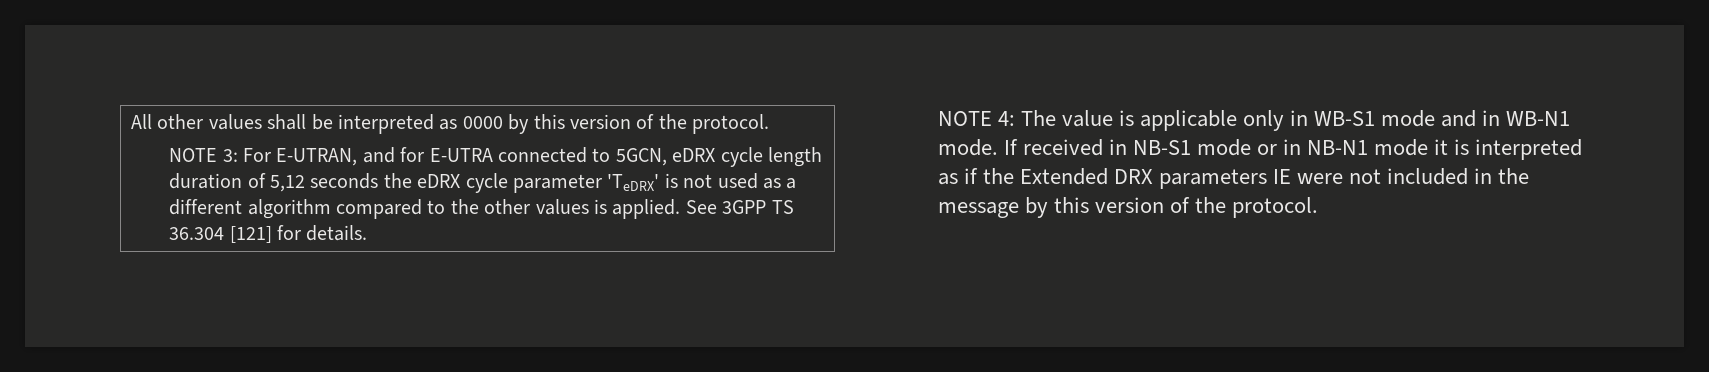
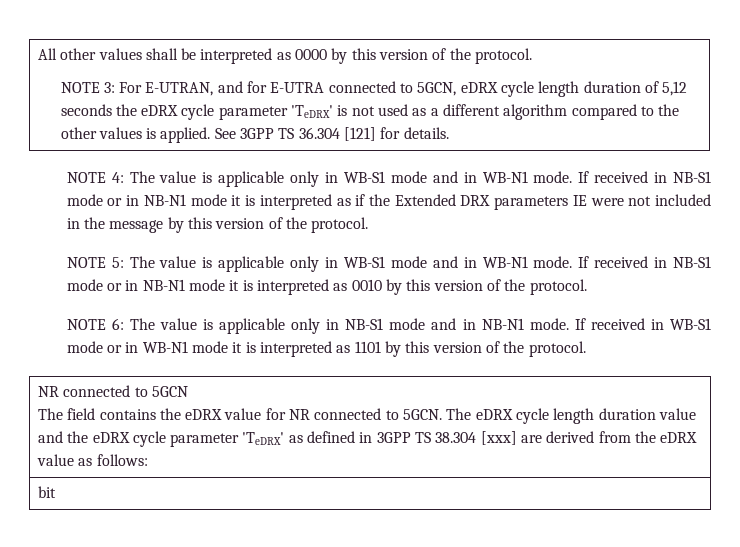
(1318, 207) none -> [66,256,711,272] [66,279,587,295] [66,318,711,334] [66,341,586,357] [37,385,188,397] [37,408,696,424] [37,431,698,447] [36,454,148,466] [37,486,56,498] // NOTE 5: The value is applicable only in WB-S1 mode and in WB-N1 mode. If received in NB-S1 mode or in NB-N1 mode it is interpreted as 0010 by this version of the protocol. // NOTE 6: The value is applicable only in NB-S1 mode and in NB-N1 mode. If received in WB-S1 mode or in WB-N1 mode it is interpreted as 1101 by this version of the protocol. // NR connected to 5GCN // The field contains the eDRX value for NR connected to 5GCN. The eDRX cycle length duration value and the eDRX cycle parameter 'TeDRX' as defined in 3GPP TS 38.304 [xxx] are derived from the eDRX value as follows: // bit

